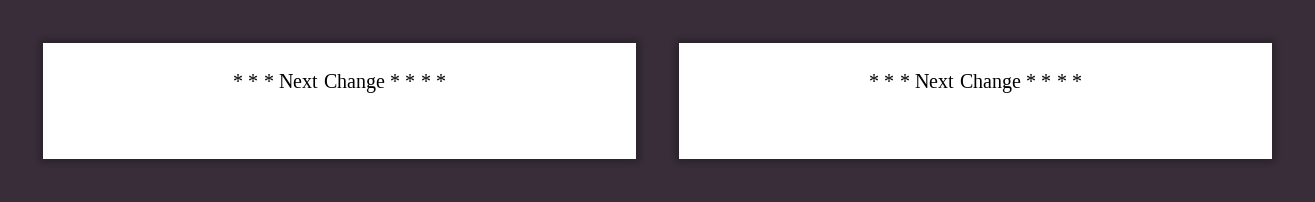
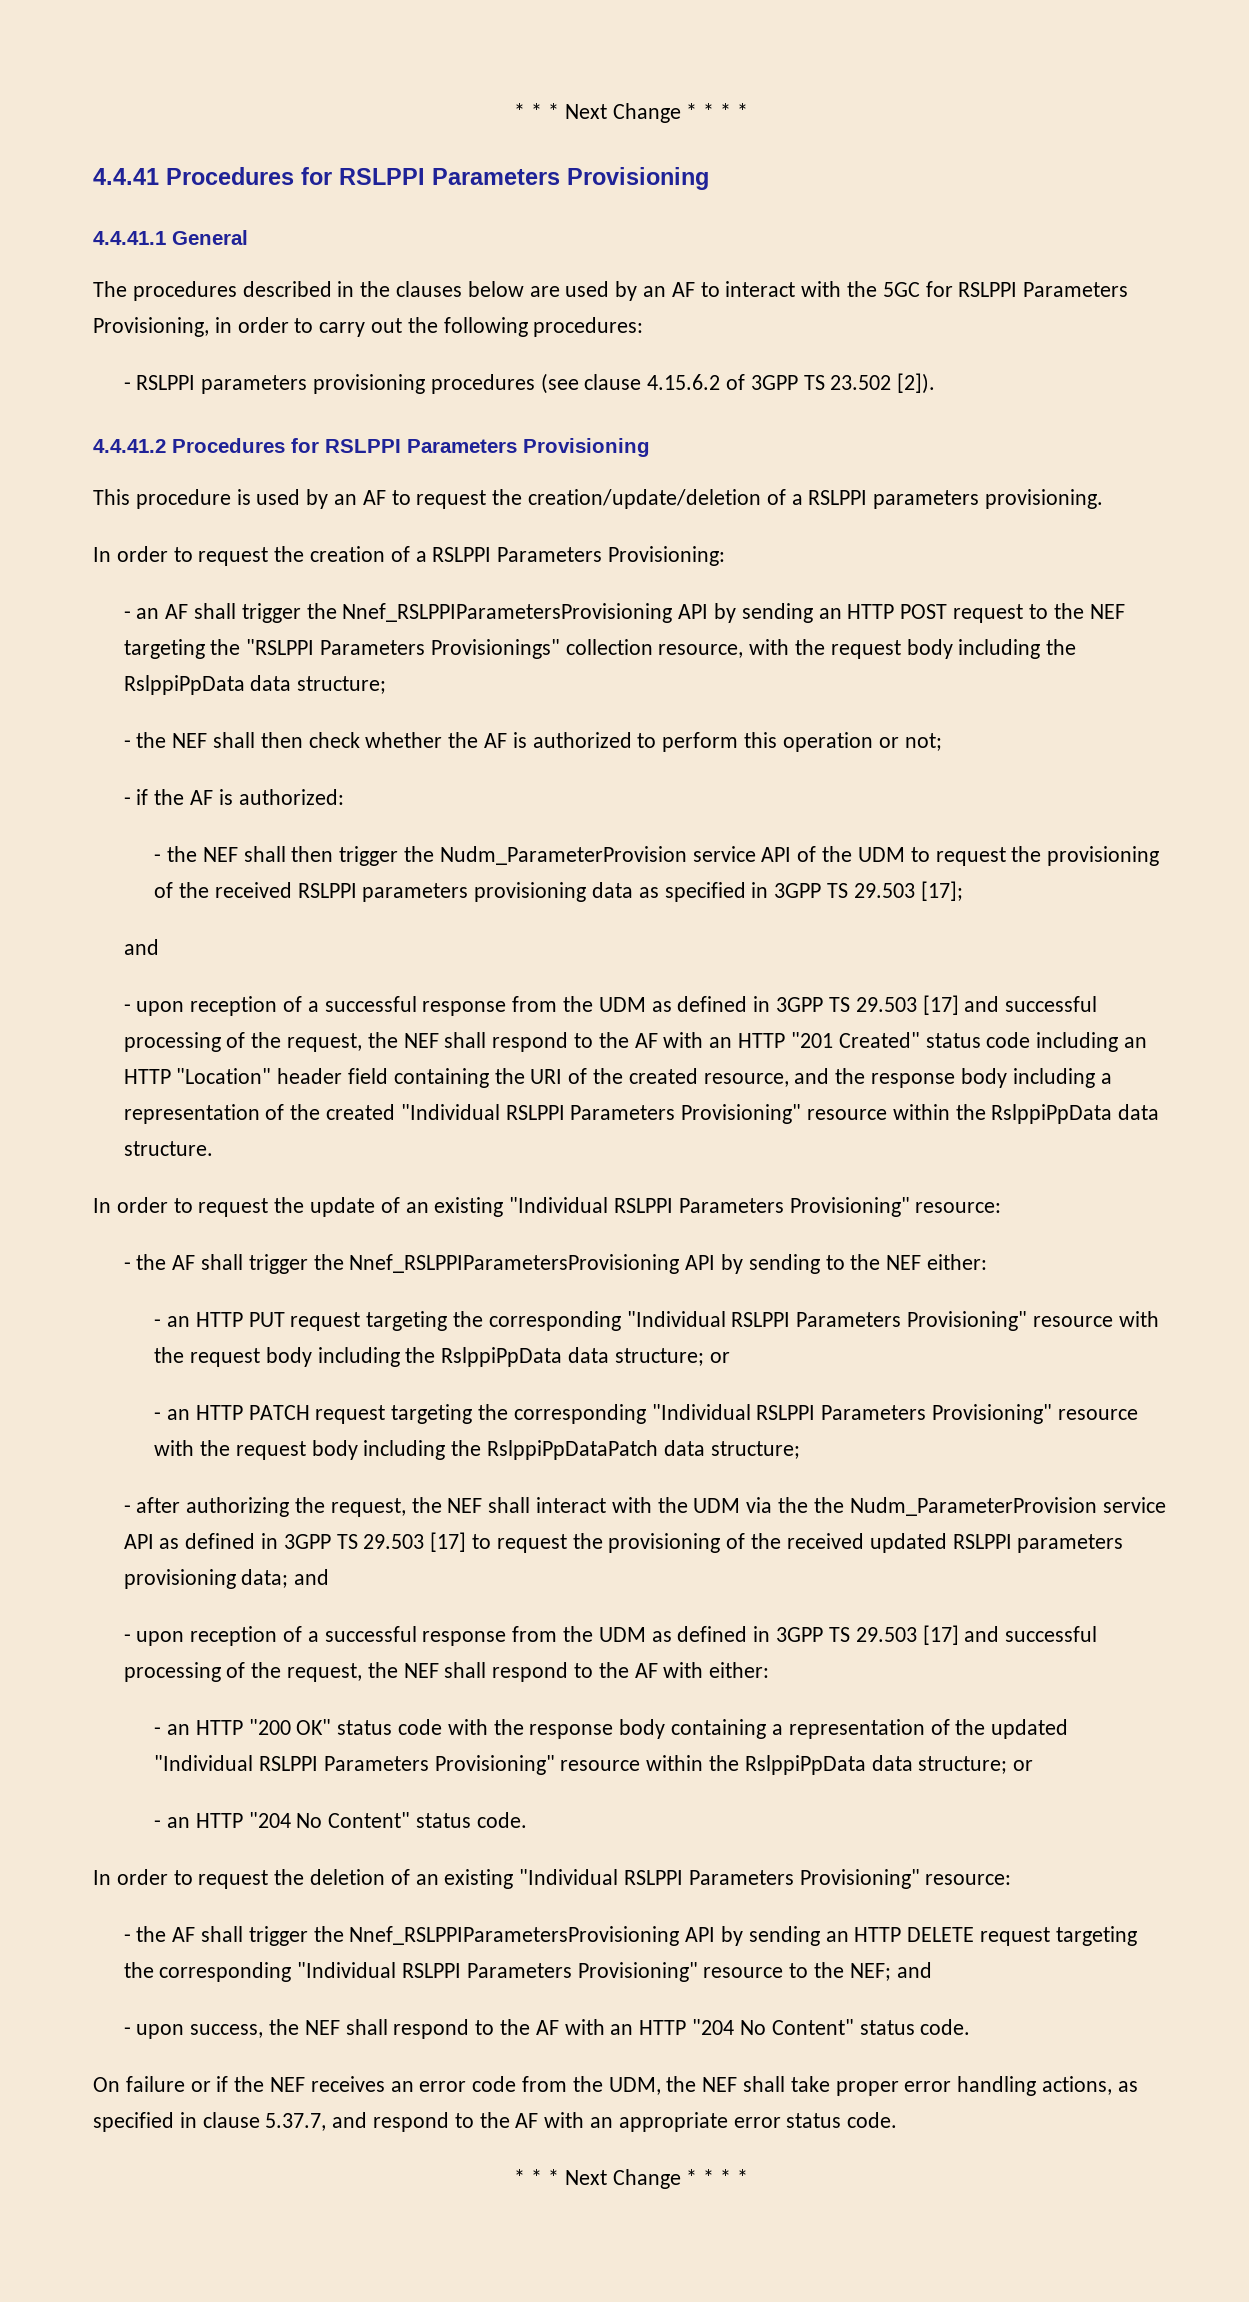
[232,74,447,93] * * * Next Change * * * * -> [514,103,748,123] [93,167,709,190] [93,230,248,245] [93,281,1129,301] [93,317,644,337] [123,373,936,394] [93,438,650,457] [93,489,1104,509] [93,546,726,566] [123,603,1125,623] [123,639,1077,659] [123,675,387,695] [123,732,942,752] [123,789,344,805] [154,846,1160,866] [154,881,963,902] [123,939,159,955] [123,995,1098,1016] [123,1032,1147,1052] [123,1068,1112,1088] [123,1104,1160,1124] [123,1141,213,1156] [93,1197,1002,1217] [123,1254,988,1274] [154,1311,1159,1331] [154,1347,730,1367] [154,1404,1138,1424] [154,1440,800,1460] [123,1497,1166,1517] [123,1532,1124,1553] [123,1569,330,1589] [123,1625,1098,1646] [123,1662,770,1682] [154,1719,1069,1739] [154,1755,1034,1775] [154,1812,527,1828] [93,1869,1012,1889] [123,1926,1137,1946] [123,1962,932,1982] [123,2019,971,2039] [93,2076,1138,2096] [93,2112,898,2132] * * * Next Change * * * * // 4.4.41 Procedures for RSLPPI Parameters Provisioning // 4.4.41.1 General // The procedures described in the clauses below are used by an AF to interact with the 5GC for RSLPPI Parameters Provisioning, in order to carry out the following procedures: // - RSLPPI parameters provisioning procedures (see clause 4.15.6.2 of 3GPP TS 23.502 [2]). // 4.4.41.2 Procedures for RSLPPI Parameters Provisioning // This procedure is used by an AF to request the creation/update/deletion of a RSLPPI parameters provisioning. // In order to request the creation of a RSLPPI Parameters Provisioning: // - an AF shall trigger the Nnef_RSLPPIParametersProvisioning API by sending an HTTP POST request to the NEF targeting the "RSLPPI Parameters Provisionings" collection resource, with the request body including the RslppiPpData data structure; // - the NEF shall then check whether the AF is authorized to perform this operation or not; // - if the AF is authorized: // - the NEF shall then trigger the Nudm_ParameterProvision service API of the UDM to request the provisioning of the received RSLPPI parameters provisioning data as specified in 3GPP TS 29.503 [17]; // and // - upon reception of a successful response from the UDM as defined in 3GPP TS 29.503 [17] and successful processing of the request, the NEF shall respond to the AF with an HTTP "201 Created" status code including an HTTP "Location" header field containing the URI of the created resource, and the response body including a representation of the created "Individual RSLPPI Parameters Provisioning" resource within the RslppiPpData data structure. // In order to request the update of an existing "Individual RSLPPI Parameters Provisioning" resource: // - the AF shall trigger the Nnef_RSLPPIParametersProvisioning API by sending to the NEF either: // - an HTTP PUT request targeting the corresponding "Individual RSLPPI Parameters Provisioning" resource with the request body including the RslppiPpData data structure; or // - an HTTP PATCH request targeting the corresponding "Individual RSLPPI Parameters Provisioning" resource with the request body including the RslppiPpDataPatch data structure; // - after authorizing the request, the NEF shall interact with the UDM via the the Nudm_ParameterProvision service API as defined in 3GPP TS 29.503 [17] to request the provisioning of the received updated RSLPPI parameters provisioning data; and // - upon reception of a successful response from the UDM as defined in 3GPP TS 29.503 [17] and successful processing of the request, the NEF shall respond to the AF with either: // - an HTTP "200 OK" status code with the response body containing a representation of the updated "Individual RSLPPI Parameters Provisioning" resource within the RslppiPpData data structure; or // - an HTTP "204 No Content" status code. // In order to request the deletion of an existing "Individual RSLPPI Parameters Provisioning" resource: // - the AF shall trigger the Nnef_RSLPPIParametersProvisioning API by sending an HTTP DELETE request targeting the corresponding "Individual RSLPPI Parameters Provisioning" resource to the NEF; and // - upon success, the NEF shall respond to the AF with an HTTP "204 No Content" status code. // On failure or if the NEF receives an error code from the UDM, the NEF shall take proper error handling actions, as specified in clause 5.37.7, and respond to the AF with an appropriate error status code.

